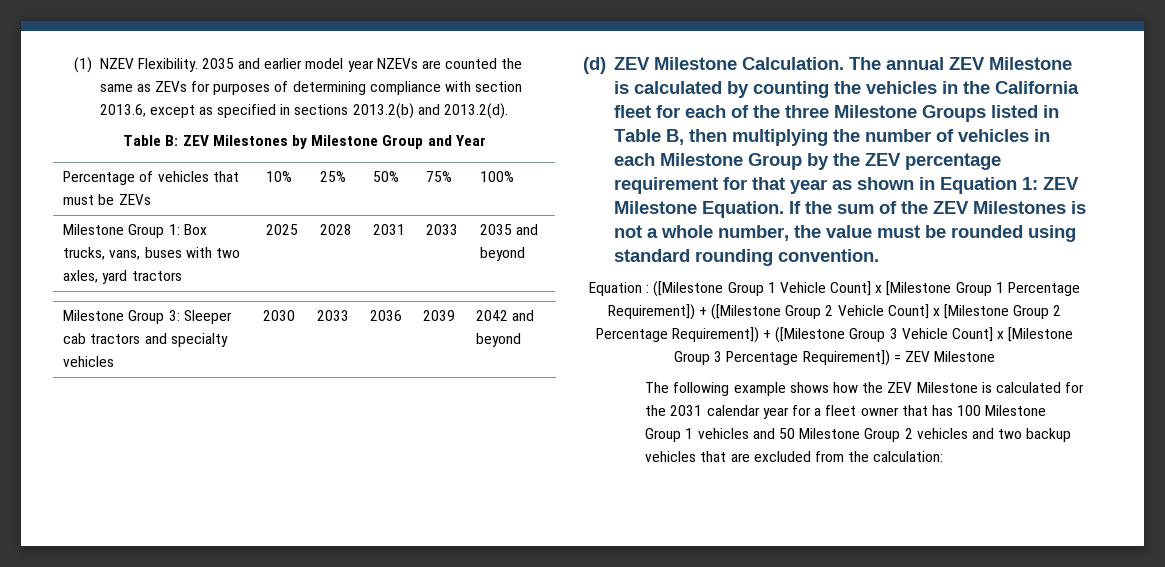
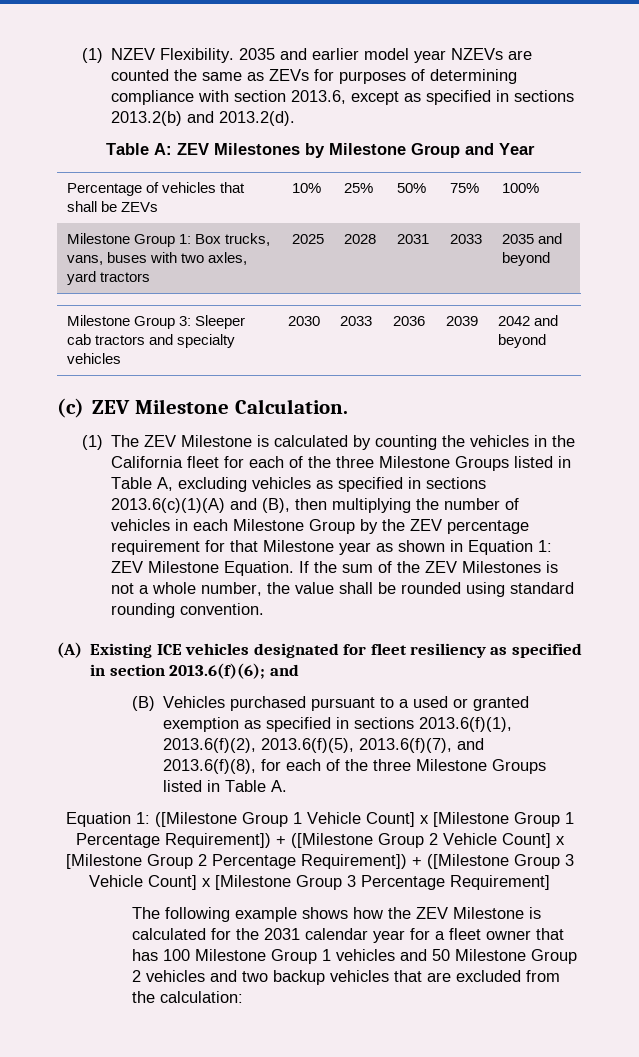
[165,135,179,146] B: -> [153,143,172,155] A:
[63,195,95,205] must -> [66,201,97,212] shall
[583,57,606,74] (d) -> [57,398,84,418] (c)
[848,57,944,70] The annual -> [81,435,140,450] // (1) The
[665,129,684,145] B, -> [157,477,487,492] [111,498,291,513] A, excluding vehicles as specified in sections 2013.6(c)(1)(A) and (B),
(785, 183) none -> [263,540,335,552] Milestone
[876,225,920,238] must -> [339,582,374,594] shall
[588,282,650,296] // Equation : -> [57,642,582,658] [90,663,299,679] [131,696,530,711] [163,717,513,732] [163,738,485,753] [163,759,547,774] [163,780,288,792] [65,812,150,827] // (A) Existing ICE vehicles designated for fleet resiliency as specified in section 2013.6(f)(6); and // (B) Vehicles purchased pursuant to a used or granted exemption as specified in sections 2013.6(f)(1), 2013.6(f)(2), 2013.6(f)(5), 2013.6(f)(7), and 2013.6(f)(8), for each of the three Milestone Groups listed in Table A. // Equation 1:
[802,350,996,366] Requirement]) = ZEV Milestone -> [450,875,550,890] Requirement]

